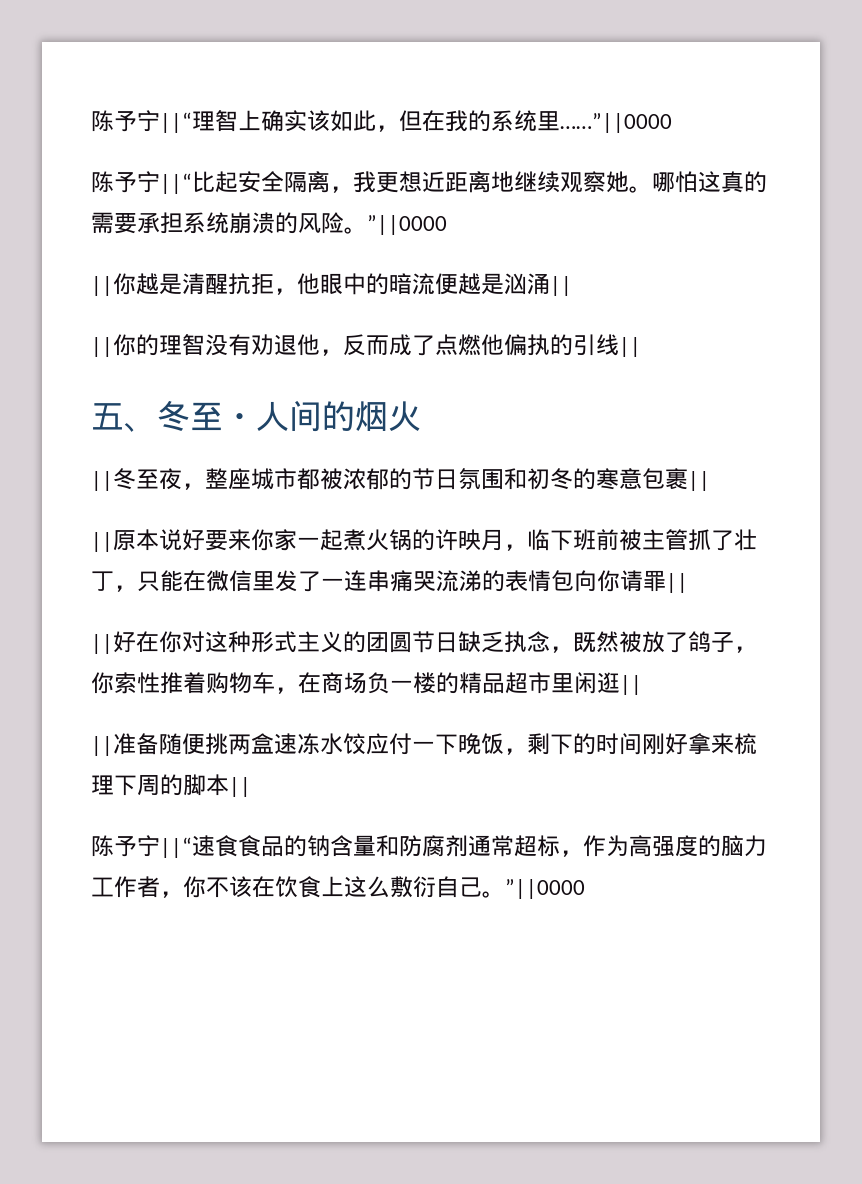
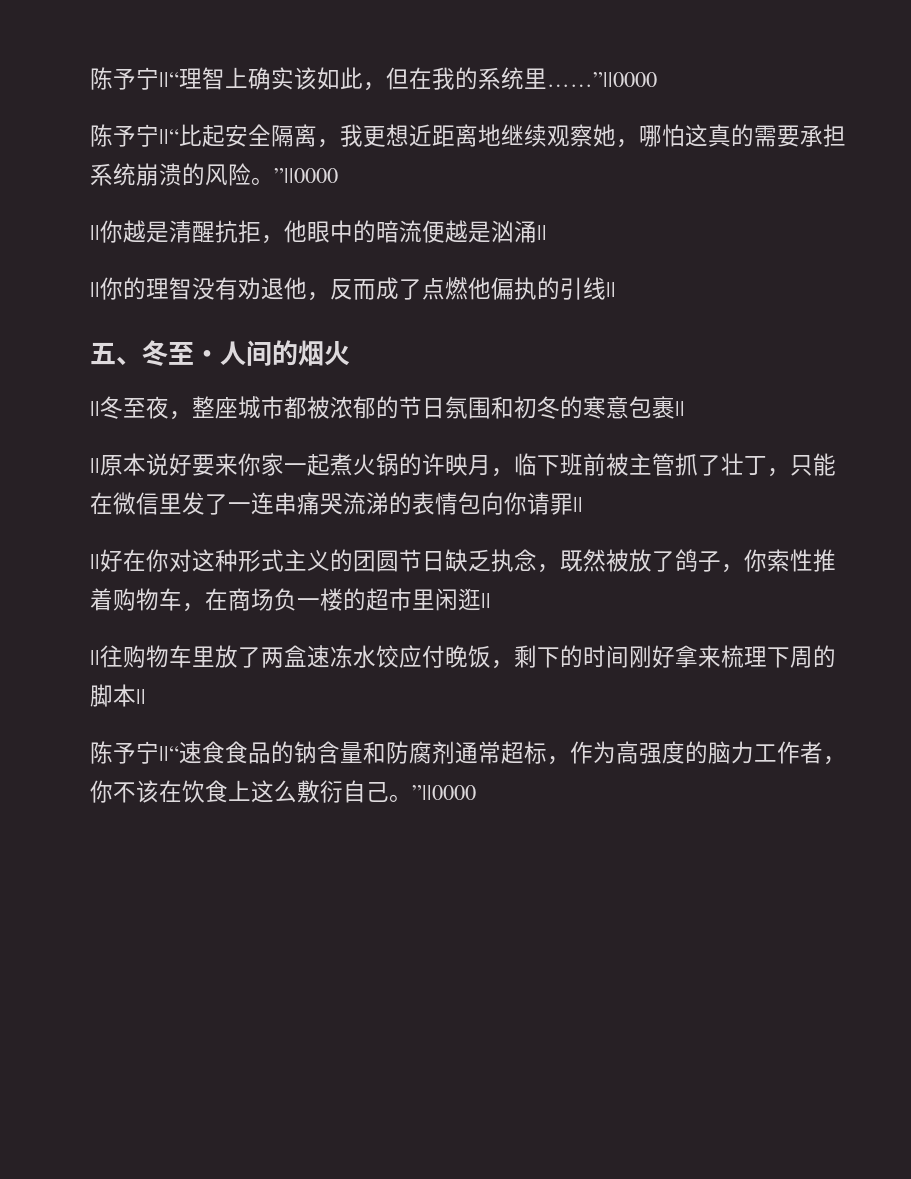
[629,186,652,193] 。 -> [616,139,639,148] ，
[459,672,505,694] 精品 -> (366, 599) none
[113,733,228,755] 准备随便挑 -> [100,645,261,668] 往购物车里放了
[412,734,458,755] 一下 -> (445, 656) none

